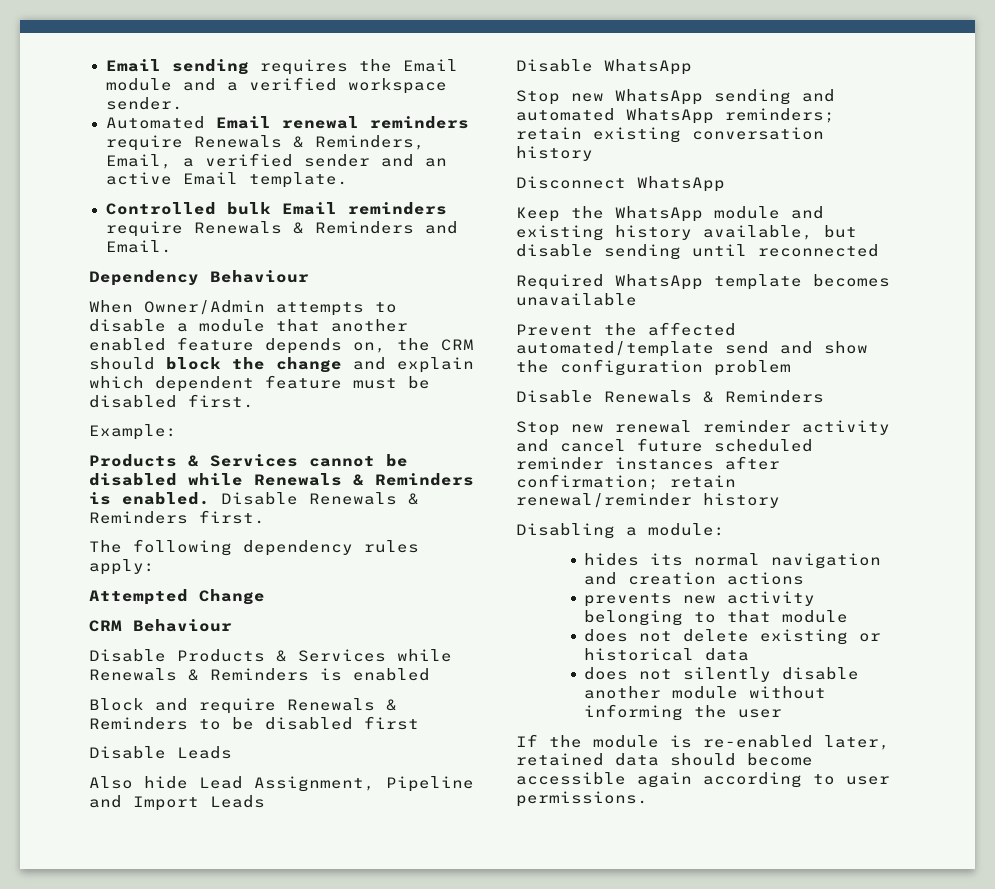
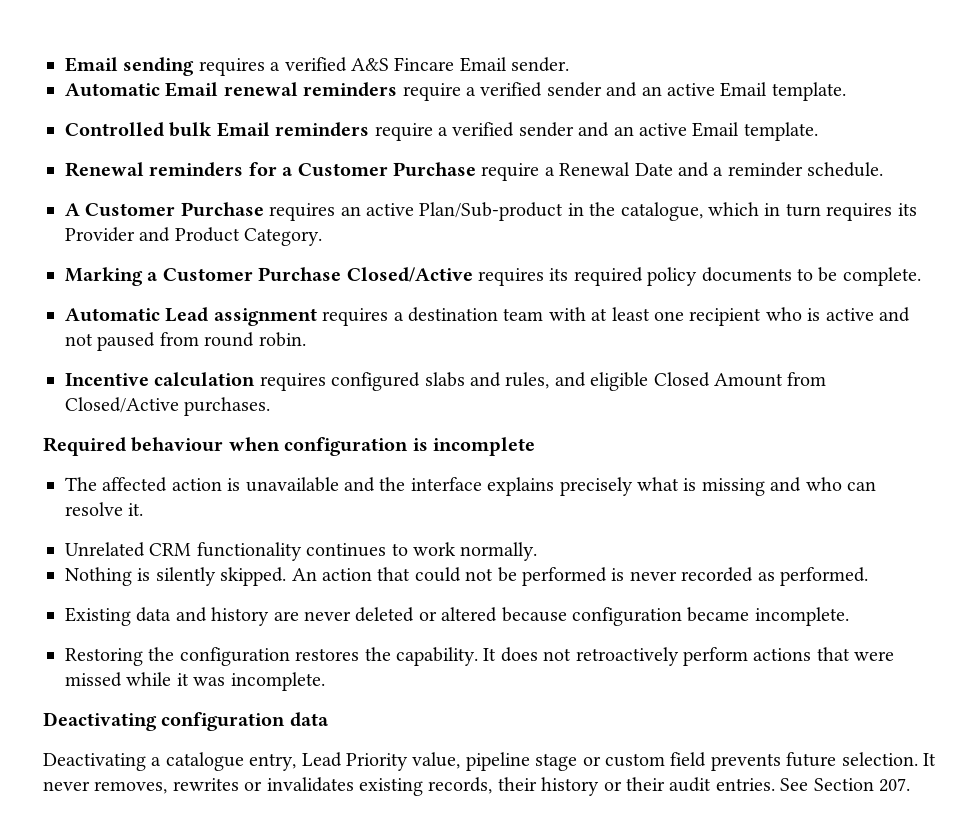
[358,59,458,72] [105,77,447,94] the Email module and a verified workspace -> [270,57,507,72] a verified A&S Fincare Email
[105,116,205,129] Automated -> [65,83,160,97] Automatic
[193,135,425,150] [105,154,172,169] Renewals & Reminders, Email, -> (461, 92) none
[193,221,458,234] [105,240,172,253] [89,270,309,286] [89,300,397,316] [89,319,408,332] [89,337,474,354] [89,357,474,373] [89,375,430,392] [89,394,254,408] [89,424,177,440] [89,454,408,467] [89,473,474,486] [89,492,419,505] [89,510,265,524] [89,539,419,556] [89,559,155,575] [89,589,265,605] [89,619,232,632] [89,649,452,662] [89,668,430,681] [89,698,397,714] [89,716,419,730] [89,746,232,759] [89,776,474,792] [89,795,265,811] [516,59,692,75] [516,89,835,105] [516,108,835,124] [516,127,824,143] [516,146,593,161] [516,176,725,192] [516,206,824,222] [516,225,857,241] [516,244,879,260] [516,274,890,290] [516,293,637,306] [516,322,736,336] [516,341,868,357] [516,359,791,376] [516,390,824,403] [516,420,890,436] [516,438,813,452] [516,456,780,470] [516,474,736,490] [516,493,780,508] [516,523,725,539] [584,553,882,569] [584,572,805,585] [584,591,816,607] [584,610,849,626] [584,629,882,645] [584,648,750,661] [584,667,860,682] [584,686,827,699] [584,704,783,721] [516,734,890,750] [516,753,813,766] [516,772,890,788] [516,791,648,807] Renewals & Reminders and Email. // Dependency Behaviour // When Owner/Admin attempts to disable a module that another enabled feature depends on, the CRM should block the change and explain which dependent feature must be disabled first. // Example: // Products & Services cannot be disabled while Renewals & Reminders is enabled. Disable Renewals & Reminders first. // The following dependency rules apply: // Attempted Change // CRM Behaviour // Disable Products & Services while Renewals & Reminders is enabled // Block and require Renewals & Reminders to be disabled first // Disable Leads // Also hide Lead Assignment, Pipeline and Import Leads // Disable WhatsApp // Stop new WhatsApp sending and automated WhatsApp reminders; retain existing conversation history // Disconnect WhatsApp // Keep the WhatsApp module and existing history available, but disable sending until reconnected // Required WhatsApp template becomes unavailable // Prevent the affected automated/template send and show the configuration problem // Disable Renewals & Reminders // Stop new renewal reminder activity and cancel future scheduled reminder instances after confirmation; retain renewal/reminder history // Disabling a module: // hides its normal navigation and creation actions // prevents new activity belonging to that module // does not delete existing or historical data // does not silently disable another module without informing the user // If the module is re-enabled later, retained data should become accessible again according to user permissions. -> [438,122,818,141] [65,162,884,181] [65,202,917,221] [65,227,323,246] [65,267,921,286] [65,307,910,326] [65,332,306,351] [65,372,827,391] [65,397,271,416] [43,437,535,456] [65,477,876,496] [65,502,144,516] [65,542,538,561] [65,567,868,586] [65,607,849,626] [65,647,895,666] [65,672,325,691] [43,712,329,731] [43,752,936,771] [43,777,910,796] a verified sender and an active Email template. // Renewal reminders for a Customer Purchase require a Renewal Date and a reminder schedule. // A Customer Purchase requires an active Plan/Sub-product in the catalogue, which in turn requires its Provider and Product Category. // Marking a Customer Purchase Closed/Active requires its required policy documents to be complete. // Automatic Lead assignment requires a destination team with at least one recipient who is active and not paused from round robin. // Incentive calculation requires configured slabs and rules, and eligible Closed Amount from Closed/Active purchases. // Required behaviour when configuration is incomplete // The affected action is unavailable and the interface explains precisely what is missing and who can resolve it. // Unrelated CRM functionality continues to work normally. // Nothing is silently skipped. An action that could not be performed is never recorded as performed. // Existing data and history are never deleted or altered because configuration became incomplete. // Restoring the configuration restores the capability. It does not retroactively perform actions that were missed while it was incomplete. // Deactivating configuration data // Deactivating a catalogue entry, Lead Priority value, pipeline stage or custom field prevents future selection. It never removes, rewrites or invalidates existing records, their history or their audit entries. See Section 207.

